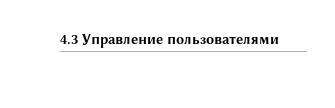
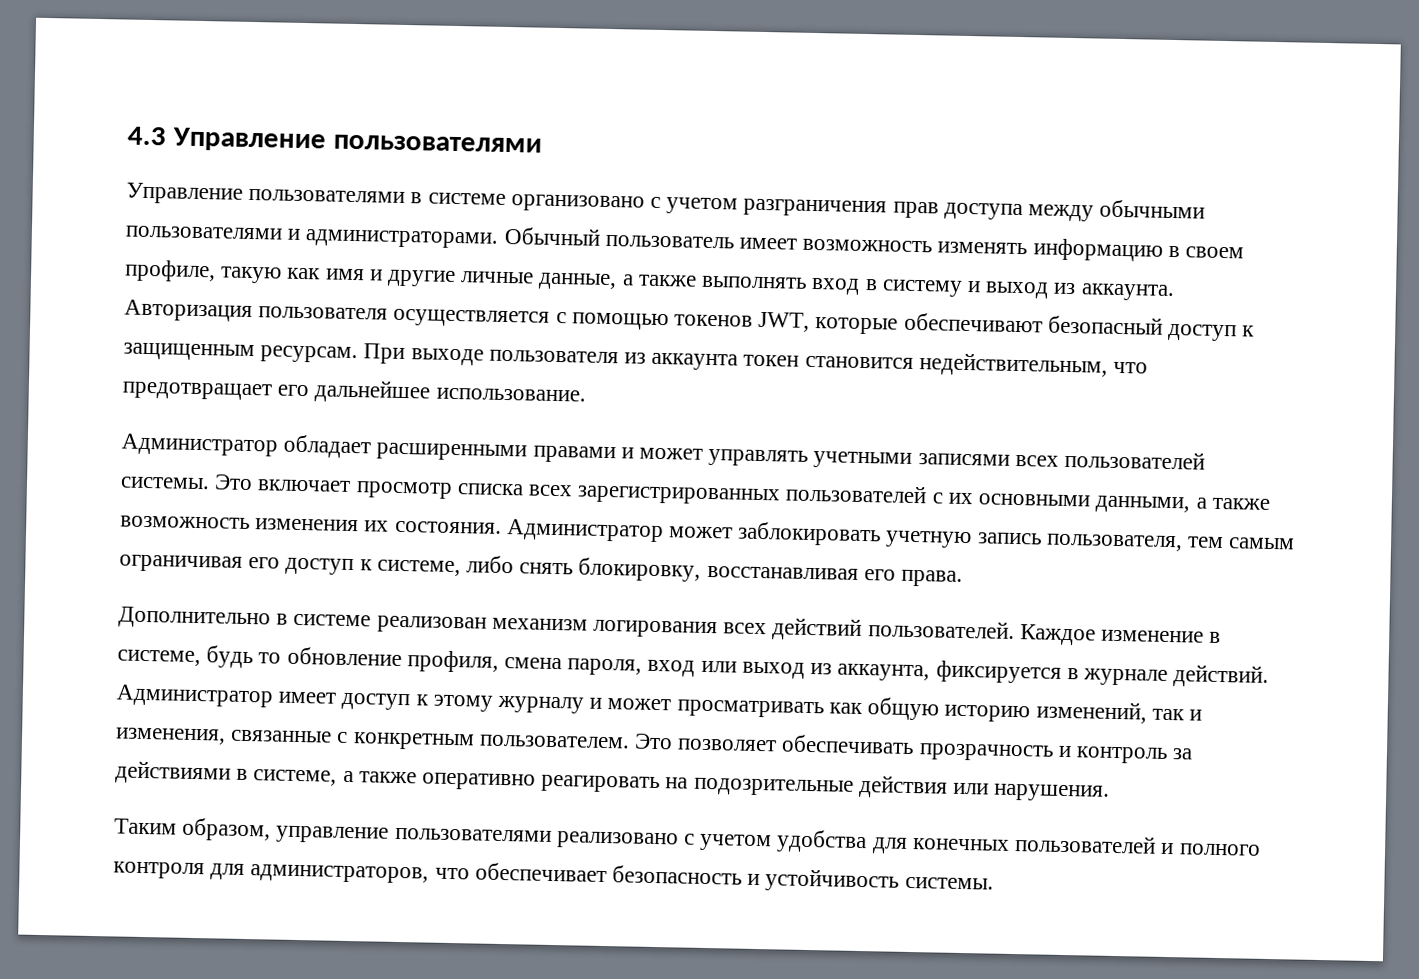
(279, 40) none -> [126,182,1206,222] [125,225,1245,262] [124,259,1175,302] [124,299,1256,342] [123,342,1149,378] [122,379,586,404] [121,433,1206,470] [120,474,1270,514] [120,515,1296,552] [119,554,964,587] [118,606,1222,646] [117,645,1270,688] [116,684,1202,724] [115,727,1194,765] [115,760,1111,802] [114,817,1261,856] [113,861,994,893] // Управление пользователями в системе организовано с учетом разграничения прав доступа между обычными пользователями и администраторами. Обычный пользователь имеет возможность изменять информацию в своем профиле, такую как имя и другие личные данные, а также выполнять вход в систему и выход из аккаунта. Авторизация пользователя осуществляется с помощью токенов JWT, которые обеспечивают безопасный доступ к защищенным ресурсам. При выходе пользователя из аккаунта токен становится недействительным, что предотвращает его дальнейшее использование. // Администратор обладает расширенными правами и может управлять учетными записями всех пользователей системы. Это включает просмотр списка всех зарегистрированных пользователей с их основными данными, а также возможность изменения их состояния. Администратор может заблокировать учетную запись пользователя, тем самым ограничивая его доступ к системе, либо снять блокировку, восстанавливая его права. // Дополнительно в системе реализован механизм логирования всех действий пользователей. Каждое изменение в системе, будь то обновление профиля, смена пароля, вход или выход из аккаунта, фиксируется в журнале действий. Администратор имеет доступ к этому журналу и может просматривать как общую историю изменений, так и изменения, связанные с конкретным пользователем. Это позволяет обеспечивать прозрачность и контроль за действиями в системе, а также оперативно реагировать на подозрительные действия или нарушения. // Таким образом, управление пользователями реализовано с учетом удобства для конечных пользователей и полного контроля для администраторов, что обеспечивает безопасность и устойчивость системы.

